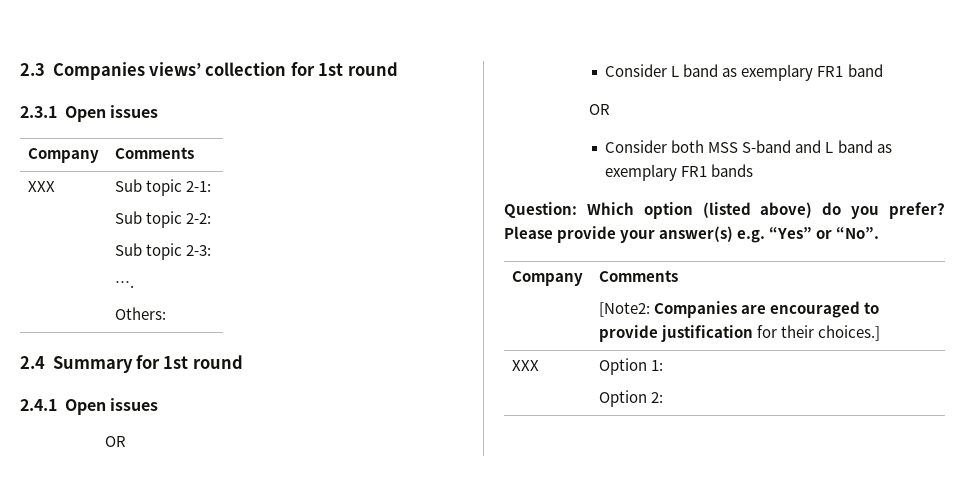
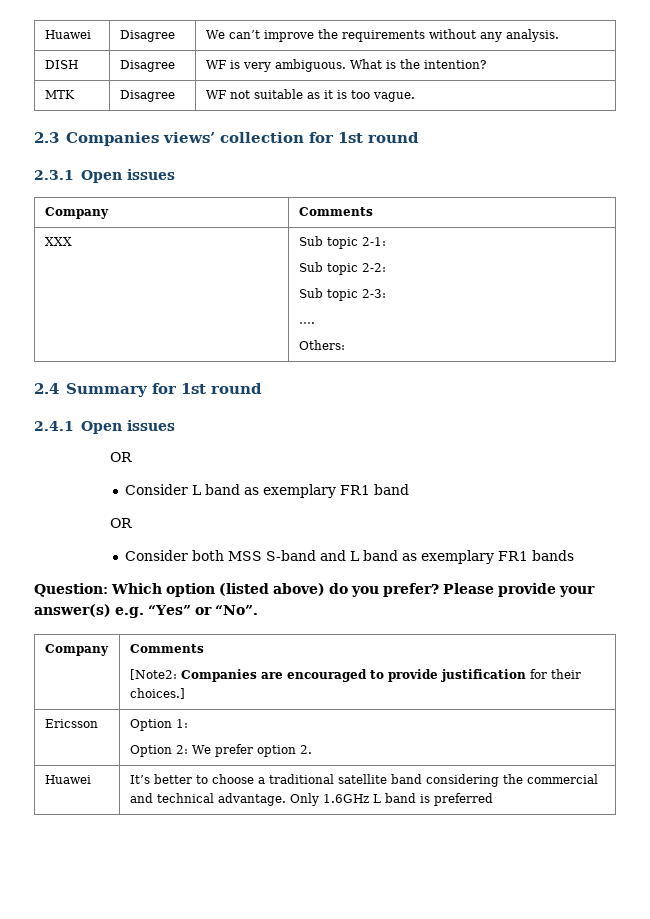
(20, 69) none -> [44,30,91,39] [119,30,175,42] [205,29,559,42] [44,60,78,69] [119,60,175,72] [205,59,486,72] [44,90,75,99] [119,90,175,102] [205,89,415,102] Huawei | Disagree | We can’t improve the requirements without any analysis. // DISH | Disagree | WF is very ambiguous. What is the intention? // MTK | Disagree | WF not suitable as it is too vague. //
[511,360,539,371] XXX -> [44,719,98,728] Ericsson
(663, 397) none -> [191,744,312,757] [44,775,91,784] [129,774,598,787] [129,793,493,806] We prefer option 2. // Huawei | It’s better to choose a traditional satellite band considering the commercial and technical advantage. Only 1.6GHz L band is preferred

